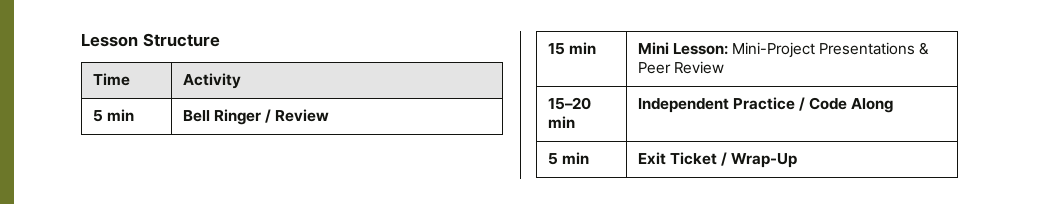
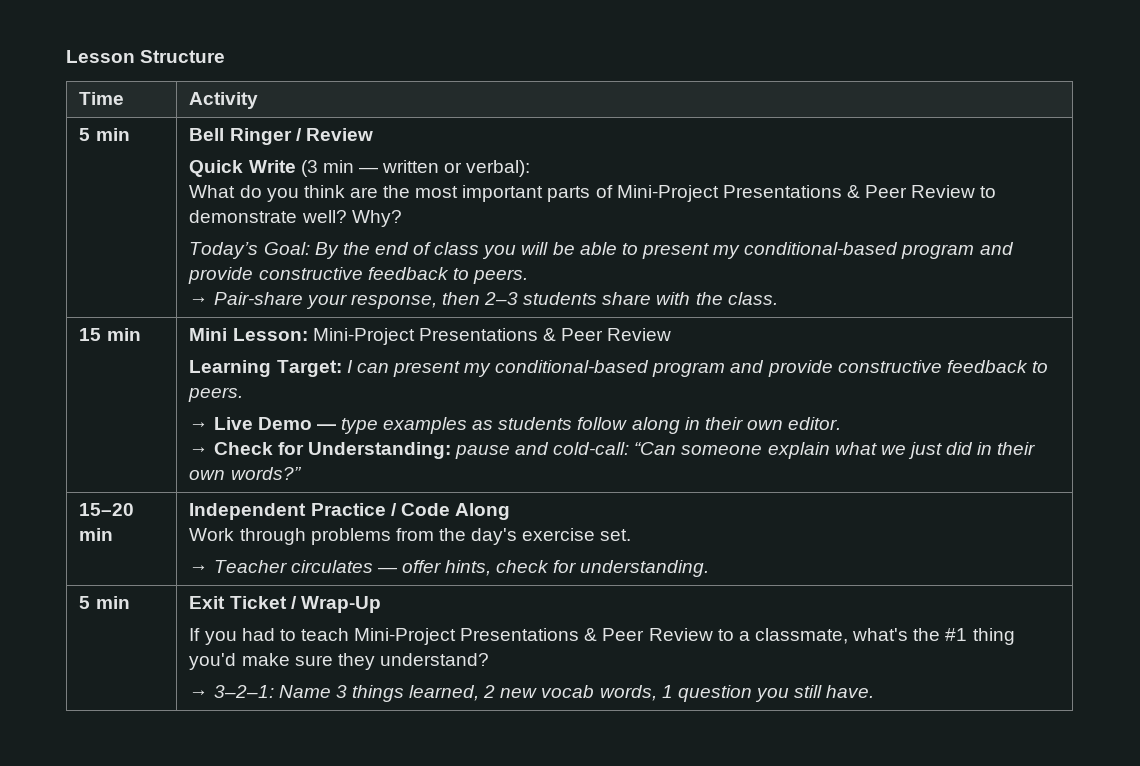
(330, 115) none -> [189,160,531,177] [189,185,997,202] [189,210,402,227] [189,242,1014,259] [188,267,528,284] [189,292,778,309] // Quick Write (3 min — written or verbal): // What do you think are the most important parts of Mini-Project Presentations & Peer Review to demonstrate well? Why? // Today’s Goal: By the end of class you will be able to present my conditional-based program and provide constructive feedback to peers. // → Pair-share your response, then 2–3 students share with the class.
(724, 67) none -> [189,360,1049,377] [188,387,244,402] [189,417,842,434] [189,442,1036,459] [189,467,302,480] // Learning Target: I can present my conditional-based program and provide constructive feedback to peers. // → Live Demo — type examples as students follow along in their own editor. // → Check for Understanding: pause and cold-call: “Can someone explain what we just did in their own words?”
(894, 105) none -> [189,528,632,545] [189,560,710,577] // Work through problems from the day's exercise set. // → Teacher circulates — offer hints, check for understanding.
(798, 160) none -> [189,628,1015,645] [189,653,489,670] [189,685,875,702] // If you had to teach Mini-Project Presentations & Peer Review to a classmate, what's the #1 thing you'd make sure they understand? // → 3–2–1: Name 3 things learned, 2 new vocab words, 1 question you still have.

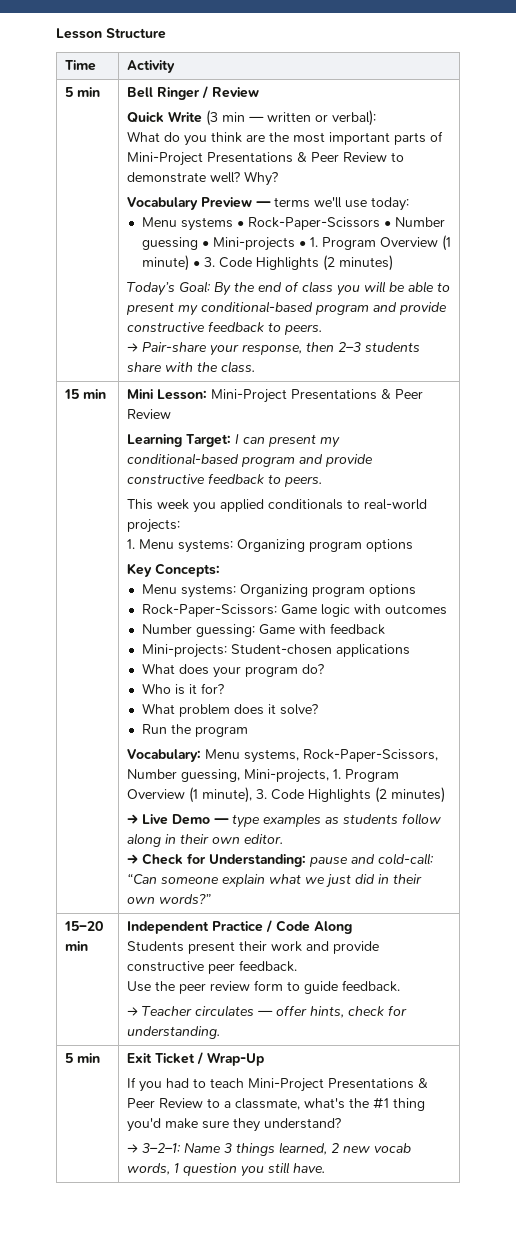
(402, 218) none -> [126,197,409,211] [141,217,445,231] [141,235,451,251] [141,255,393,271] // Vocabulary Preview — terms we'll use today: // Menu systems • Rock-Paper-Scissors • Number guessing • Mini-projects • 1. Program Overview (1 minute) • 3. Code Highlights (2 minutes)
(244, 394) none -> [126,499,427,513] [126,519,180,533] [126,539,413,553] [126,563,220,577] [141,584,416,598] [141,604,447,617] [141,623,385,637] [141,644,410,658] [141,663,324,678] [141,683,224,695] [141,703,318,717] [141,724,248,737] [126,749,438,763] [126,769,399,783] [126,787,445,803] // This week you applied conditionals to real-world projects: // 1. Menu systems: Organizing program options // Key Concepts: // Menu systems: Organizing program options // Rock-Paper-Scissors: Game logic with outcomes // Number guessing: Game with feedback // Mini-projects: Student-chosen applications // What does your program do? // Who is it for? // What problem does it solve? // Run the program // Vocabulary: Menu systems, Rock-Paper-Scissors, Number guessing, Mini-projects, 1. Program Overview (1 minute), 3. Code Highlights (2 minutes)
[189,528,632,545] Work through problems from the day's exercise set. -> [126,941,379,954] [126,960,297,974] [126,980,400,994] Students present their work and provide constructive peer feedback. // Use the peer review form to guide feedback.

